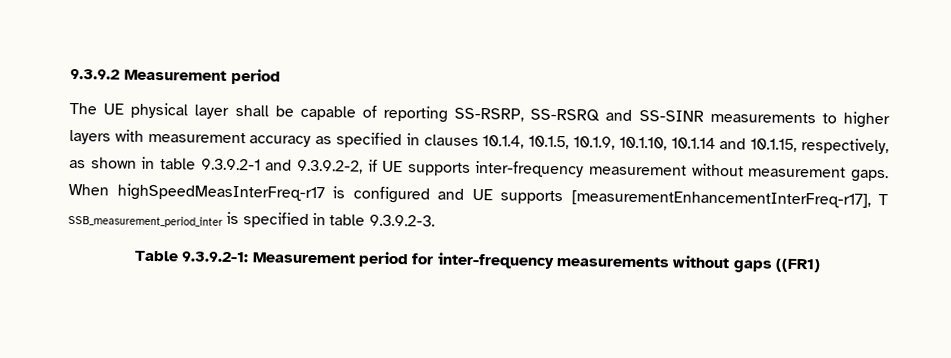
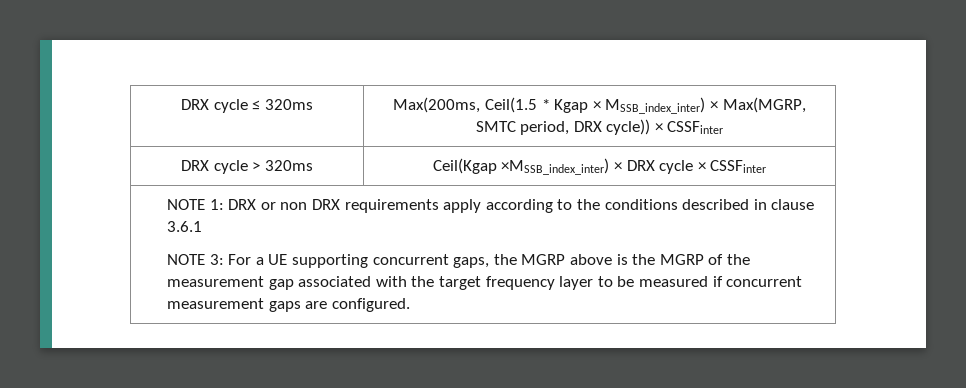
[70,68,281,85] [69,102,890,129] [69,129,889,155] [69,156,889,183] [68,183,888,208] [68,211,435,228] [134,250,821,273] 9.3.9.2 Measurement period // The UE physical layer shall be capable of reporting SS-RSRP, SS-RSRQ and SS-SINR measurements to higher layers with measurement accuracy as specified in clauses 10.1.4, 10.1.5, 10.1.9, 10.1.10, 10.1.14 and 10.1.15, respectively, as shown in table 9.3.9.2-1 and 9.3.9.2-2, if UE supports inter-frequency measurement without measurement gaps. When highSpeedMeasInterFreq-r17 is configured and UE supports [measurementEnhancementInterFreq-r17], T SSB_measurement_period_inter is specified in table 9.3.9.2-3. // Table 9.3.9.2-1: Measurement period for inter-frequency measurements without gaps ((FR1) -> [181,99,313,113] [393,97,806,114] [475,119,724,135] [181,160,313,174] [432,158,767,175] [167,199,815,213] [167,221,203,232] [167,254,750,268] [167,276,803,290] [167,298,410,312] DRX cycle ≤ 320ms | Max(200ms, Ceil(1.5 * Kgap × MSSB_index_inter) × Max(MGRP, SMTC period, DRX cycle)) × CSSFinter // DRX cycle > 320ms | Ceil(Kgap ×MSSB_index_inter) × DRX cycle × CSSFinter // NOTE 1: DRX or non DRX requirements apply according to the conditions described in clause 3.6.1 // NOTE 3: For a UE supporting concurrent gaps, the MGRP above is the MGRP of the measurement gap associated with the target frequency layer to be measured if concurrent measurement gaps are configured.

